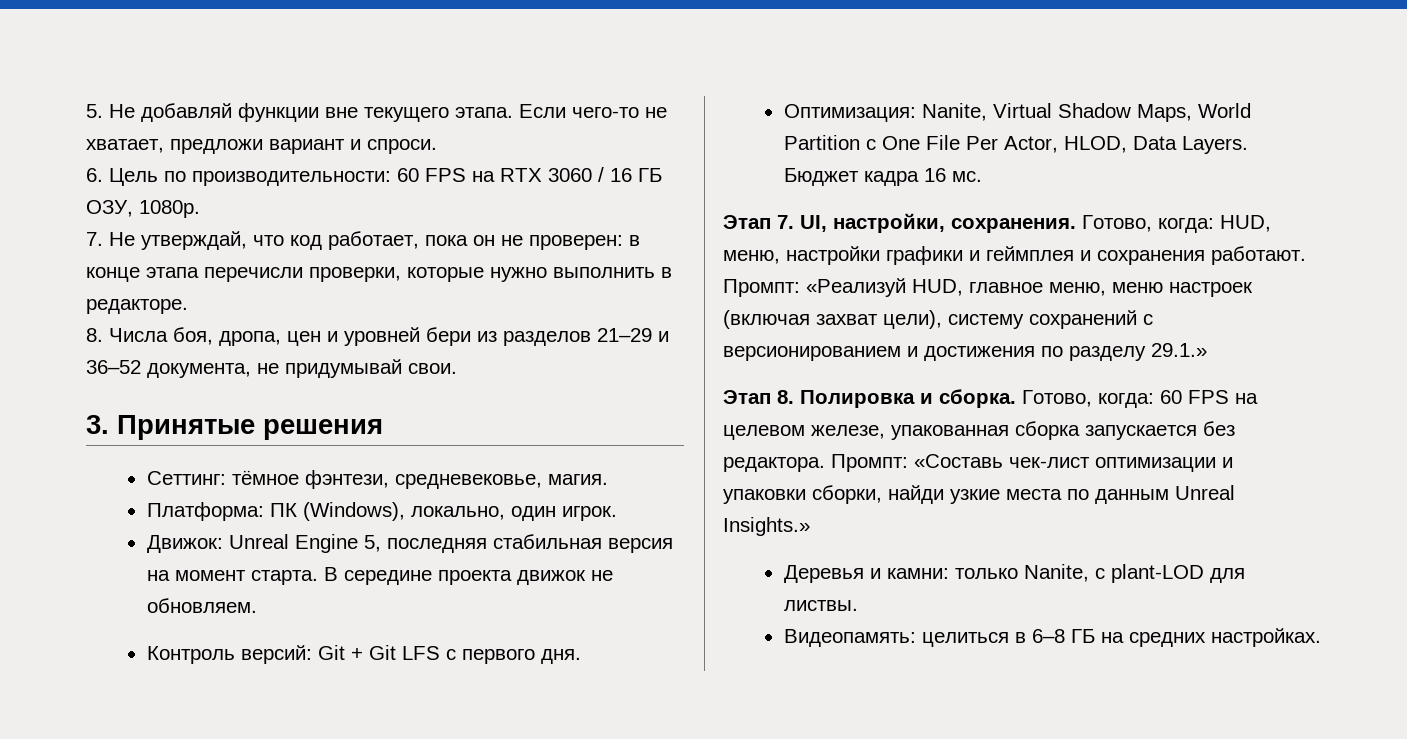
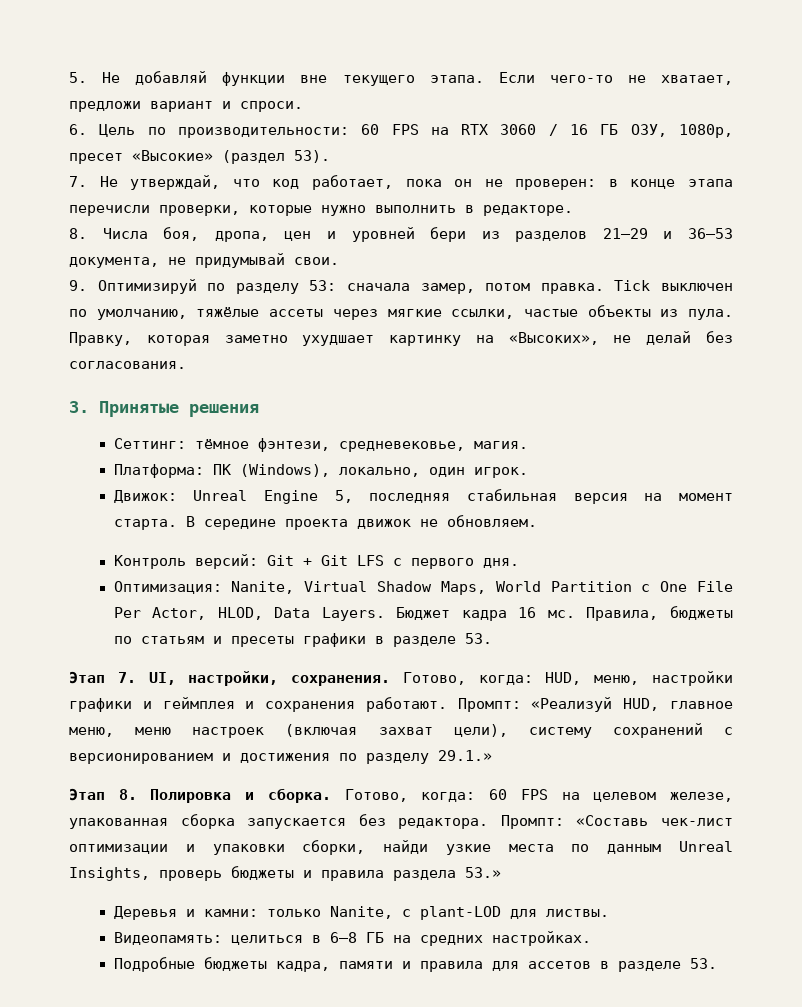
[139,200,200,218] 1080p. -> [678,124,733,138] [69,150,330,164] 1080p, пресет «Высокие» (раздел 53).
[86,360,141,374] 36–52 -> [688,228,734,239] 36–53
(457, 368) none -> [69,279,734,294] [69,305,734,320] [69,331,734,346] [69,361,186,369] // 9. Оптимизируй по разделу 53: сначала замер, потом правка. Tick выключен по умолчанию, тяжёлые ассеты через мягкие ссылки, частые объекты из пула. Правку, которая заметно ухудшает картинку на «Высоких», не делай без согласования.
(982, 176) none -> [586,606,733,621] [113,633,492,647] Правила, бюджеты по статьям и пресеты графики в разделе 53.
[723,517,810,536] Insights.» -> [69,866,501,881] Insights, проверь бюджеты и правила раздела 53.»
(1321, 637) none -> [113,957,717,972] // Подробные бюджеты кадра, памяти и правила для ассетов в разделе 53.

